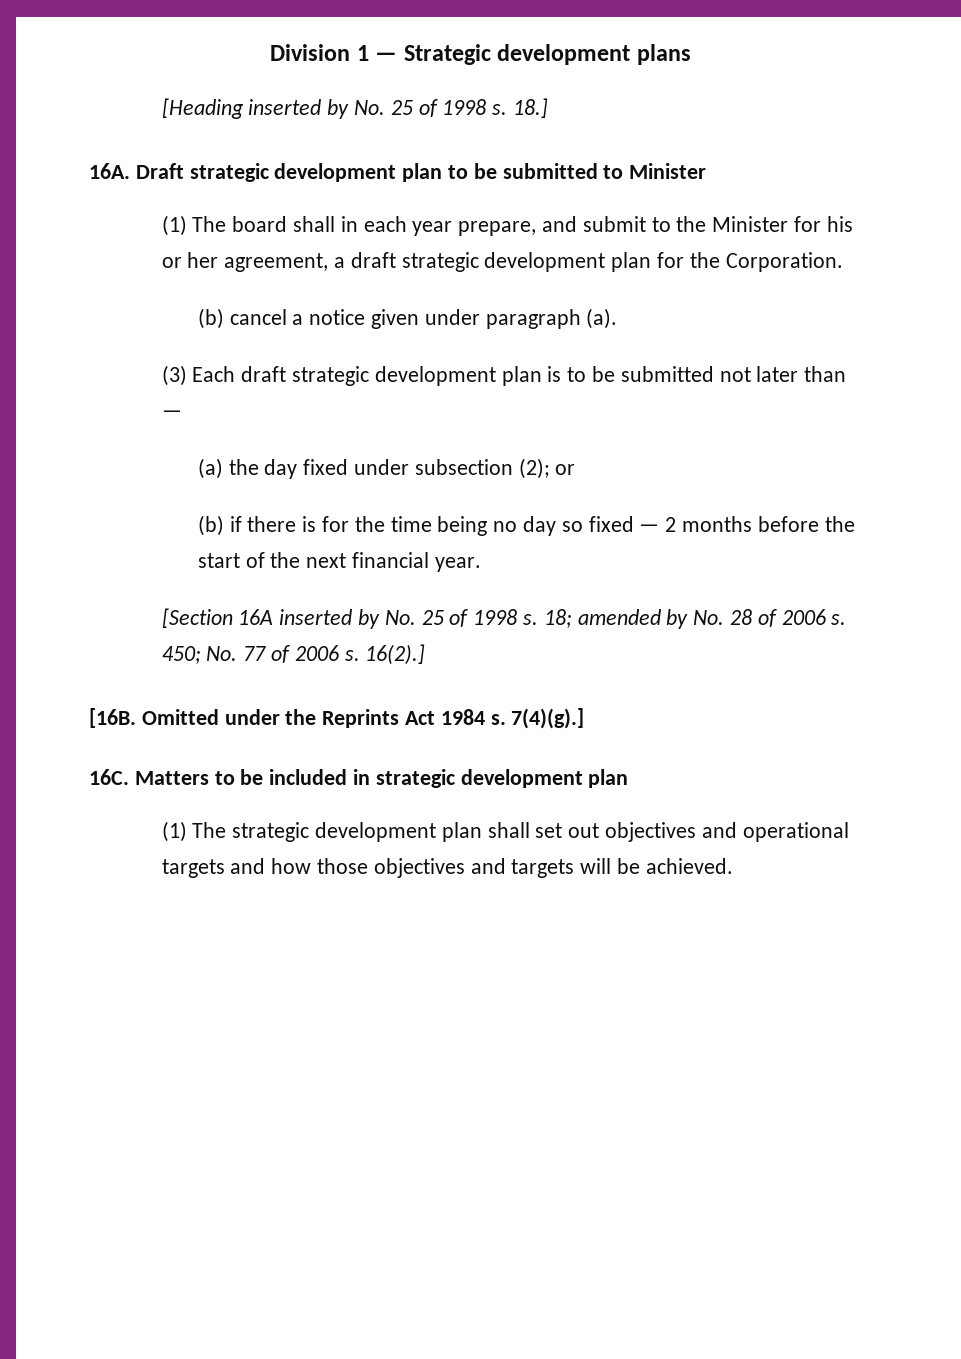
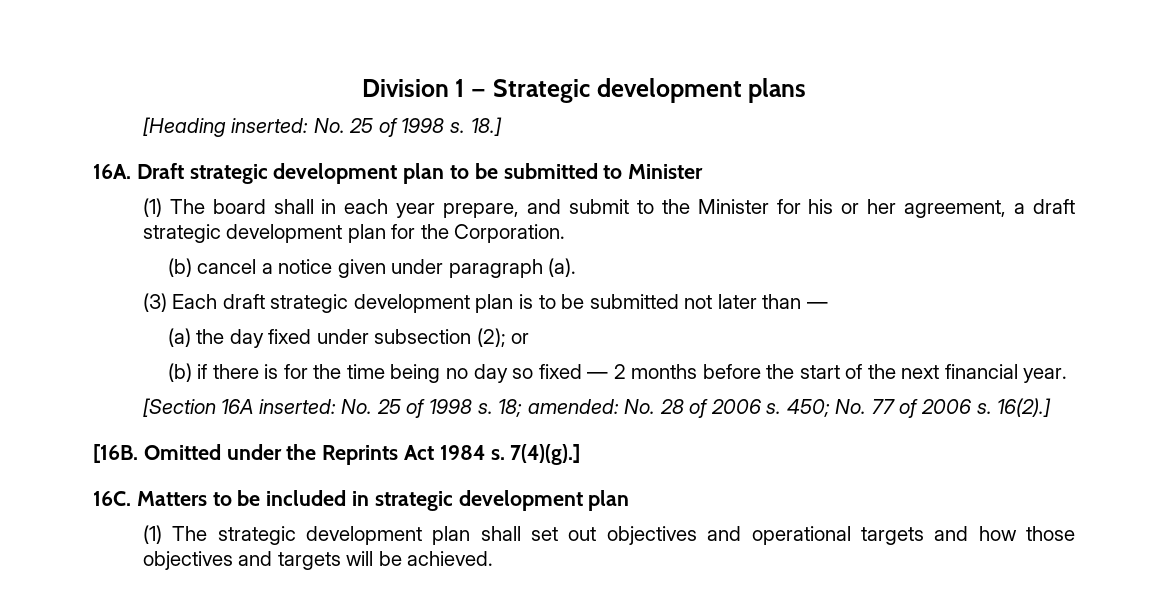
[248,99,350,119] inserted by -> [231,118,309,133] inserted:
[279,609,380,629] inserted by -> [258,399,336,414] inserted:
[577,609,689,629] amended by -> [527,399,619,414] amended:

